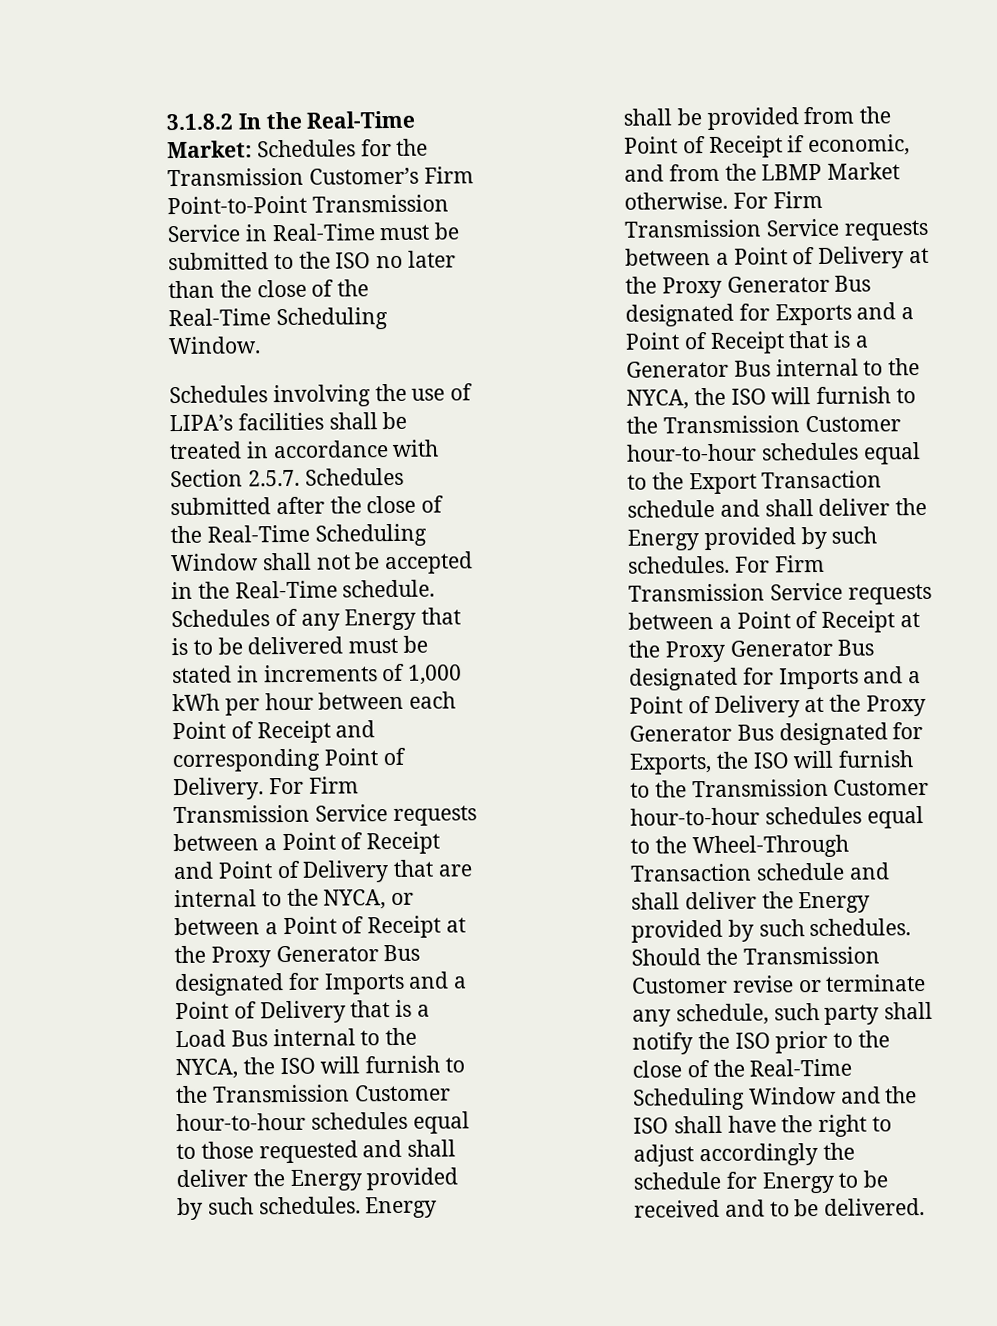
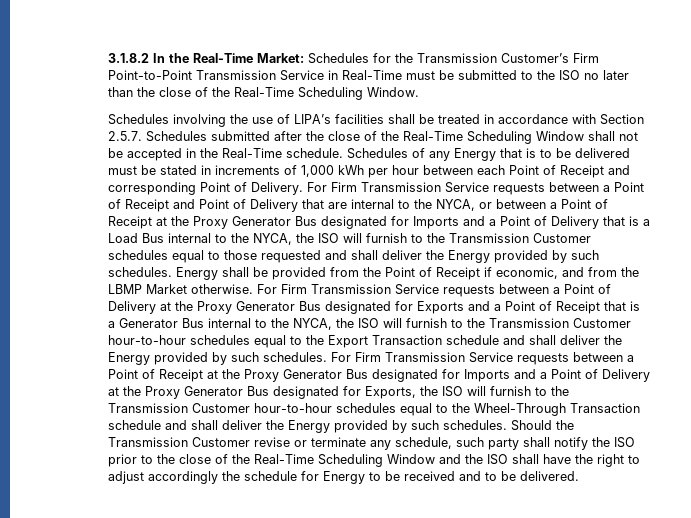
[176,1112,307,1132] hour-to-hour -> (591, 238) none

